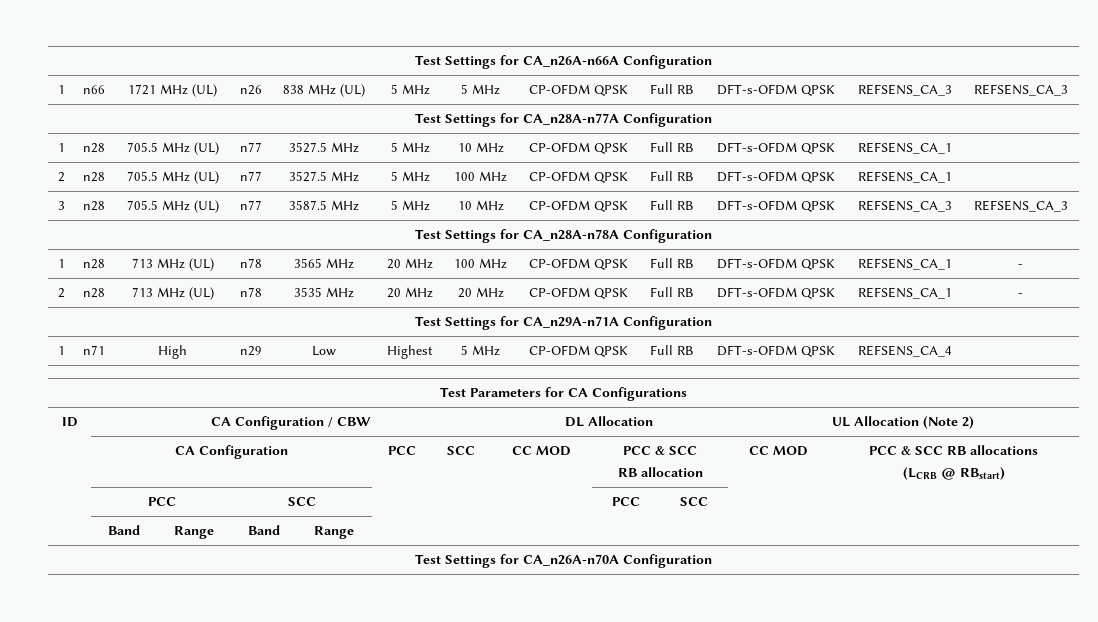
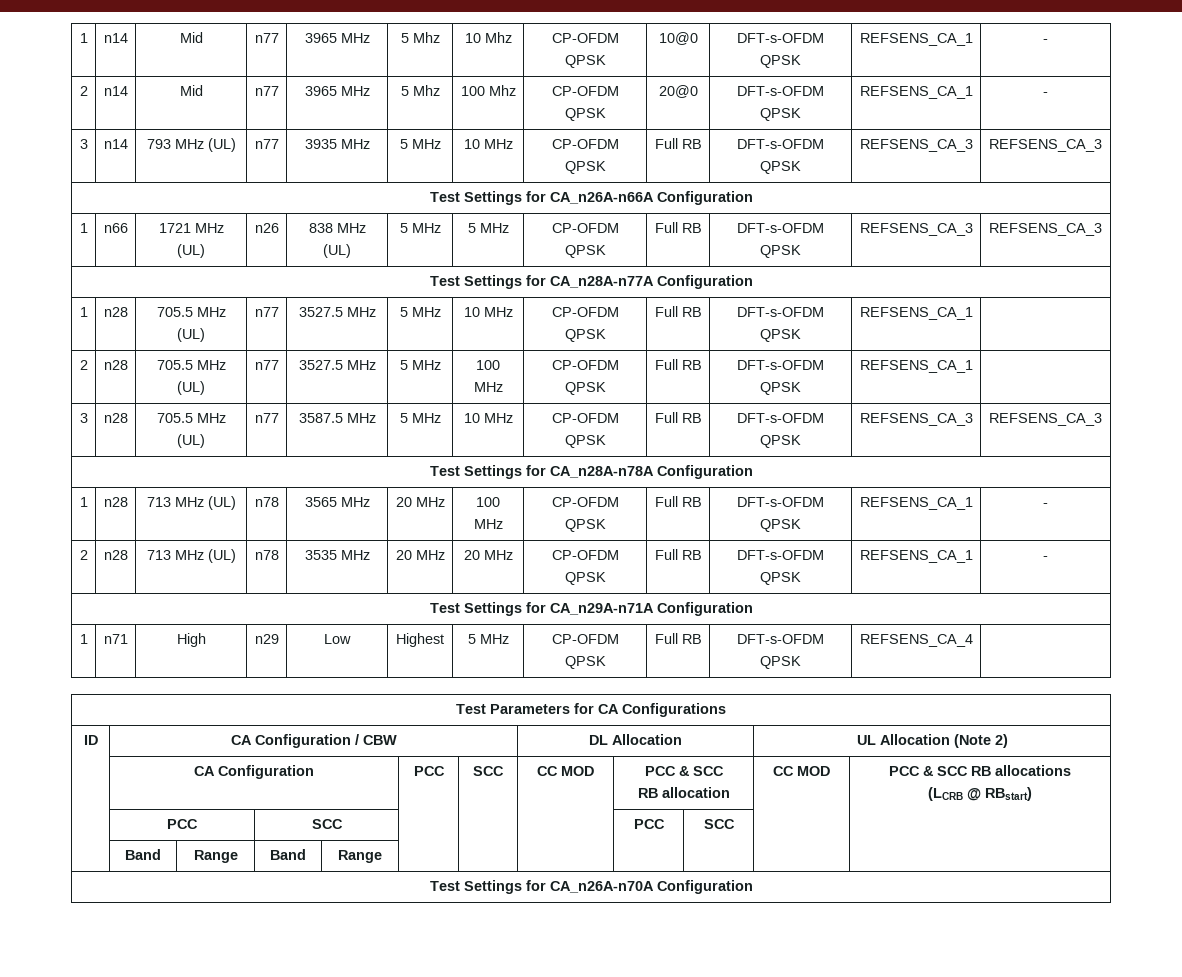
(415, 60) none -> [79,33,88,43] [103,33,128,43] [179,32,203,43] [254,33,279,43] [304,33,370,43] [400,32,440,43] [464,32,512,43] [551,33,619,43] [564,55,606,68] [658,32,698,45] [737,33,824,43] [760,55,801,68] [859,33,973,46] [1043,39,1048,43] [79,86,88,96] [103,86,128,96] [179,85,203,96] [254,86,279,96] [304,86,370,96] [400,85,440,96] [460,85,516,96] [551,86,619,96] [564,108,606,121] [658,85,698,98] [737,86,824,96] [760,108,801,121] [859,86,973,99] [1043,92,1048,96] [79,139,88,149] [103,139,128,149] [146,138,236,152] [254,139,279,149] [304,139,370,149] [399,139,441,149] [463,139,513,149] [551,139,619,149] [564,161,606,174] [654,138,702,149] [737,139,824,149] [760,161,801,174] [859,139,973,152] [989,139,1102,152] 1 | n14 | Mid | n77 | 3965 MHz | 5 Mhz | 10 Mhz | CP-OFDM QPSK | 10@0 | DFT-s-OFDM QPSK | REFSENS_CA_1 | - // 2 | n14 | Mid | n77 | 3965 MHz | 5 Mhz | 100 Mhz | CP-OFDM QPSK | 20@0 | DFT-s-OFDM QPSK | REFSENS_CA_1 | - // 3 | n14 | 793 MHz (UL) | n77 | 3935 MHz | 5 MHz | 10 MHz | CP-OFDM QPSK | Full RB | DFT-s-OFDM QPSK | REFSENS_CA_3 | REFSENS_CA_3 //

